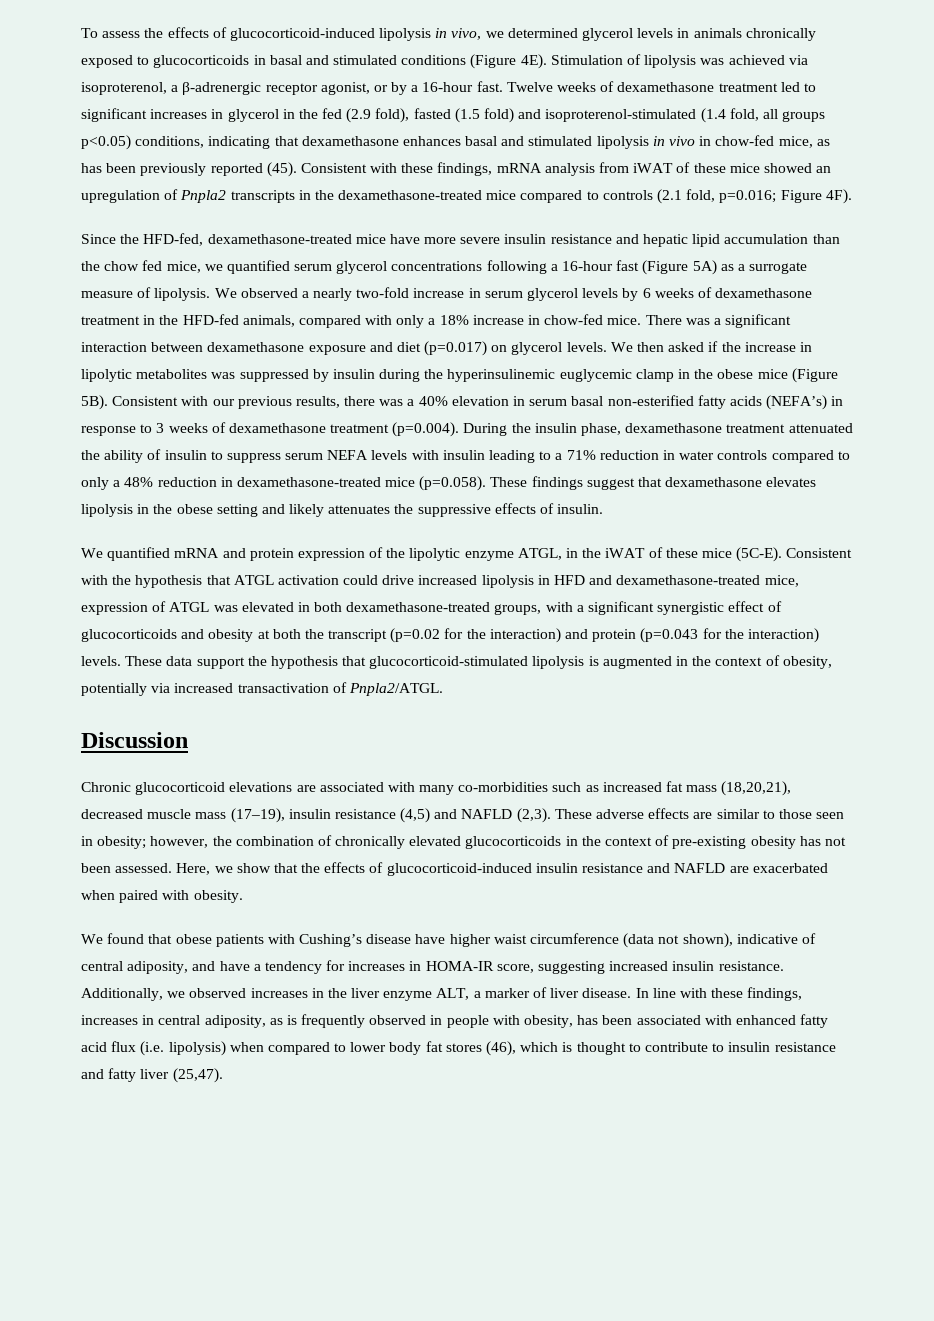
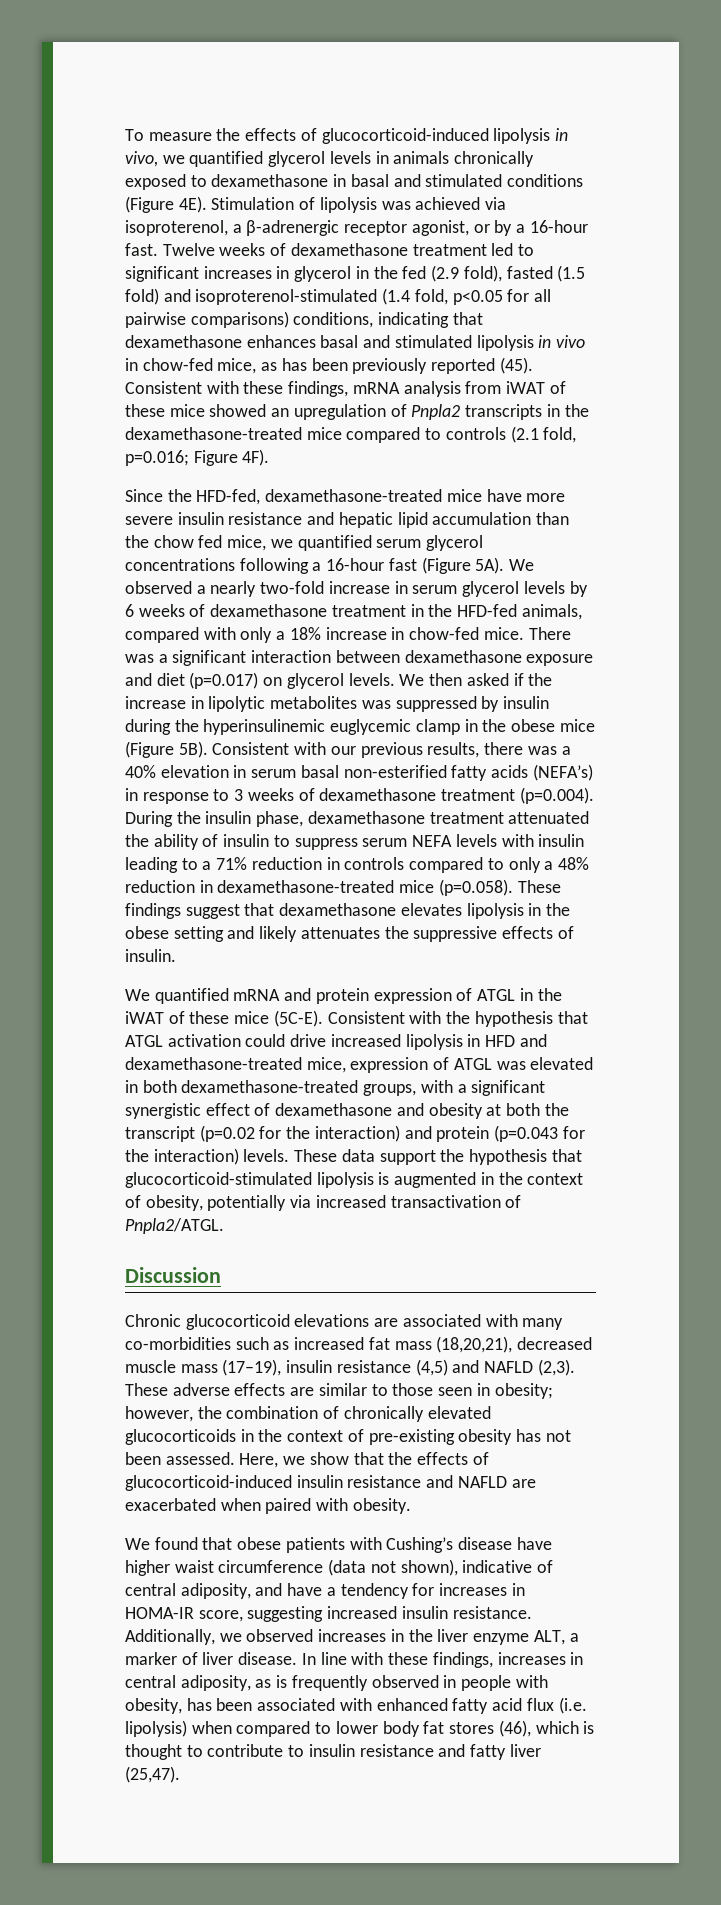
[102,31,141,38] assess -> [148,132,212,141] measure
[507,28,578,38] determined -> [189,151,264,167] quantified
[153,55,250,68] glucocorticoids -> [211,174,329,187] dexamethasone
[762,109,826,122] [81,135,131,150] all groups p<0.05) -> [452,289,552,305] [125,311,289,328] p<0.05 for all pairwise comparisons)
[692,260,808,275] [81,287,211,301] 5A) as a surrogate measure of lipolysis. -> [475,557,505,574] 5A).
[679,451,715,460] water -> (340, 863) none
[386,548,562,561] the lipolytic enzyme ATGL, -> [477,989,516,1001] ATGL
[81,629,177,642] glucocorticoids -> [275,1103,393,1116] dexamethasone

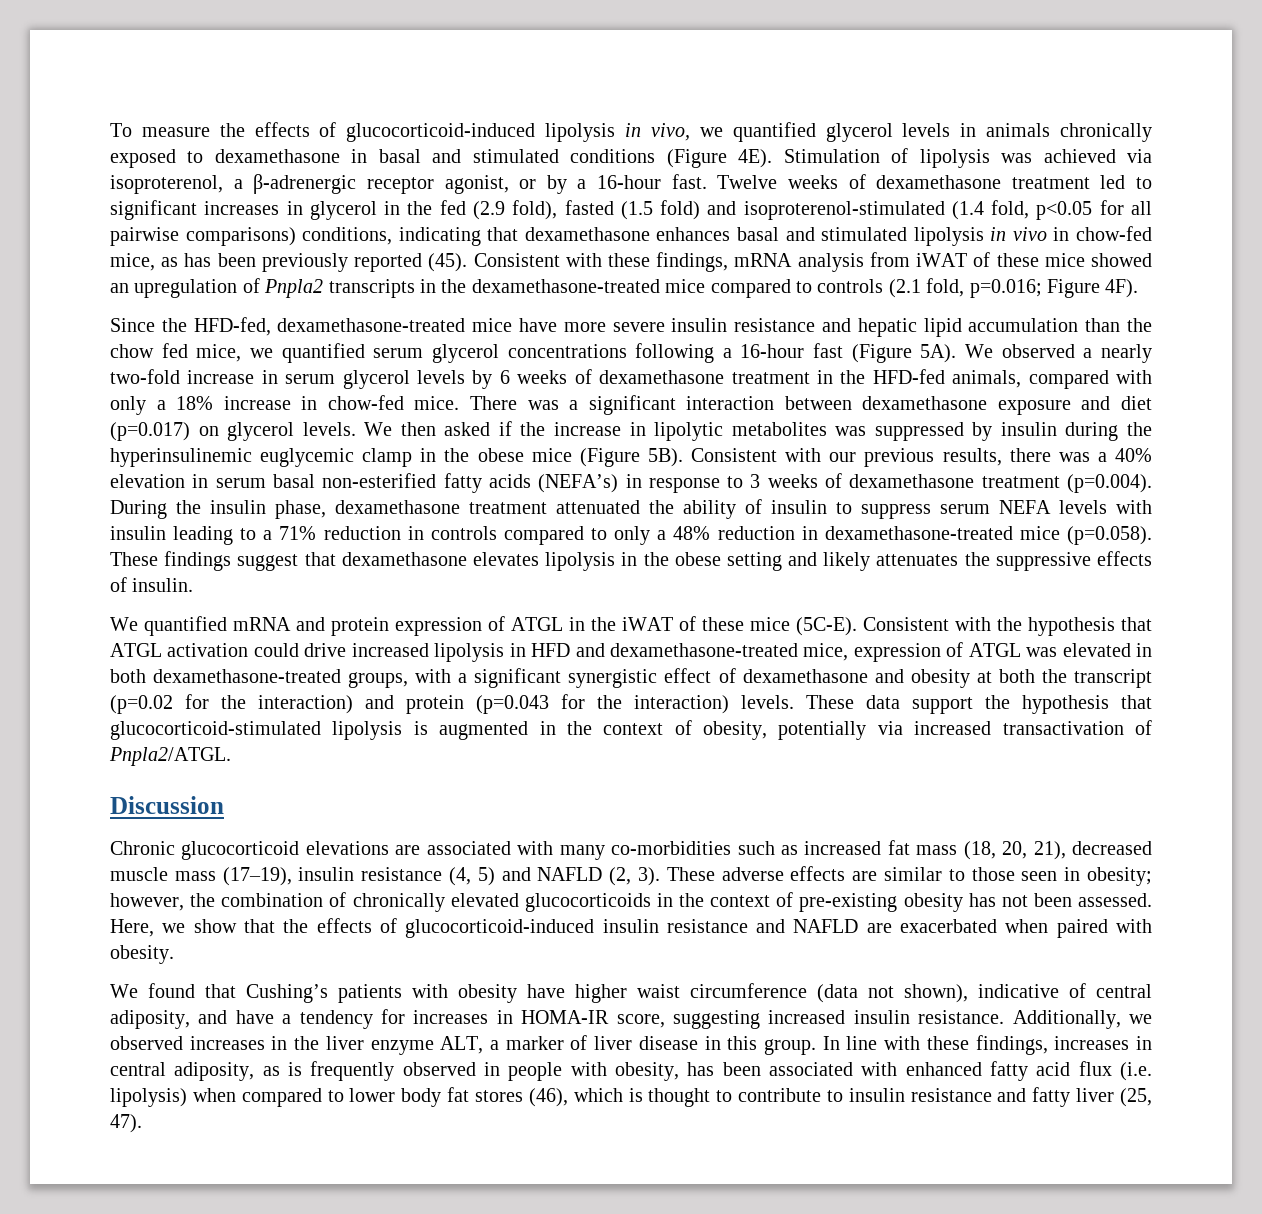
[436,1336,513,1353] (18,20,21), -> [963,841,1066,860] (18, 20, 21),
[415,1359,575,1376] (4,5) and NAFLD (2,3). -> [449,867,660,886] (4, 5) and NAFLD (2, 3).
[237,1537,282,1550] obese -> [246,984,328,1003] Cushing’s
[386,1537,513,1553] Cushing’s disease -> [458,984,517,1003] obesity
[238,1652,298,1665] disease. -> [638,1036,816,1055] disease in this group.
[125,1766,180,1783] (25,47). -> [1120,1088,1153,1107] [110,1114,142,1133] (25, 47).

